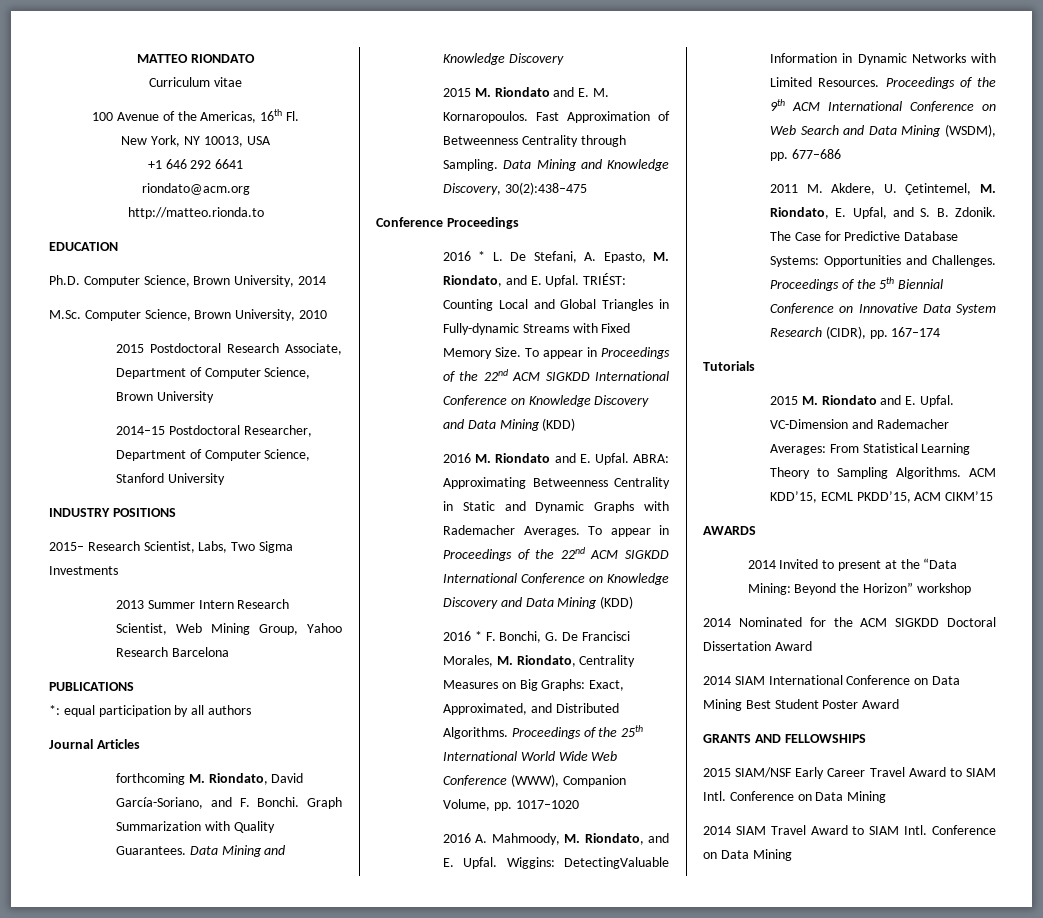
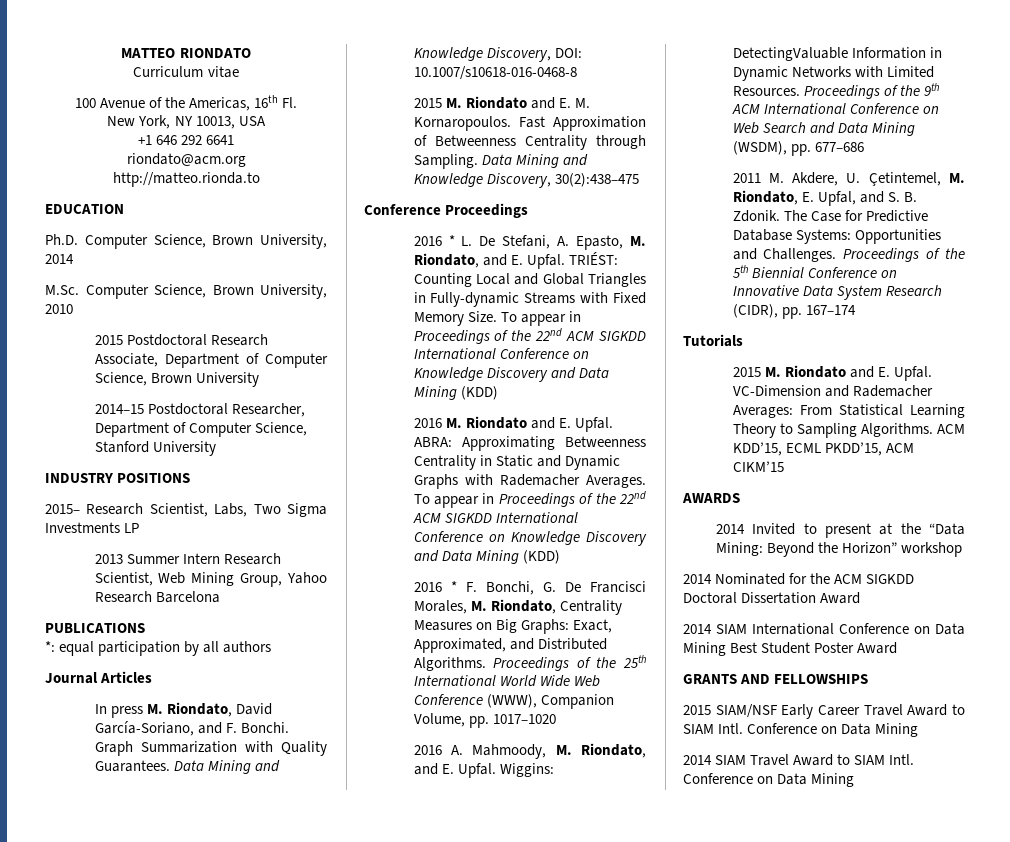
(118, 570) none -> [124,523,140,533] LP
[116,773,186,785] forthcoming -> [94,704,143,718] In press
[508,53,564,65] Discovery -> [486,47,582,62] [413,66,577,80] Discovery, DOI: 10.1007/s10618-016-0468-8

